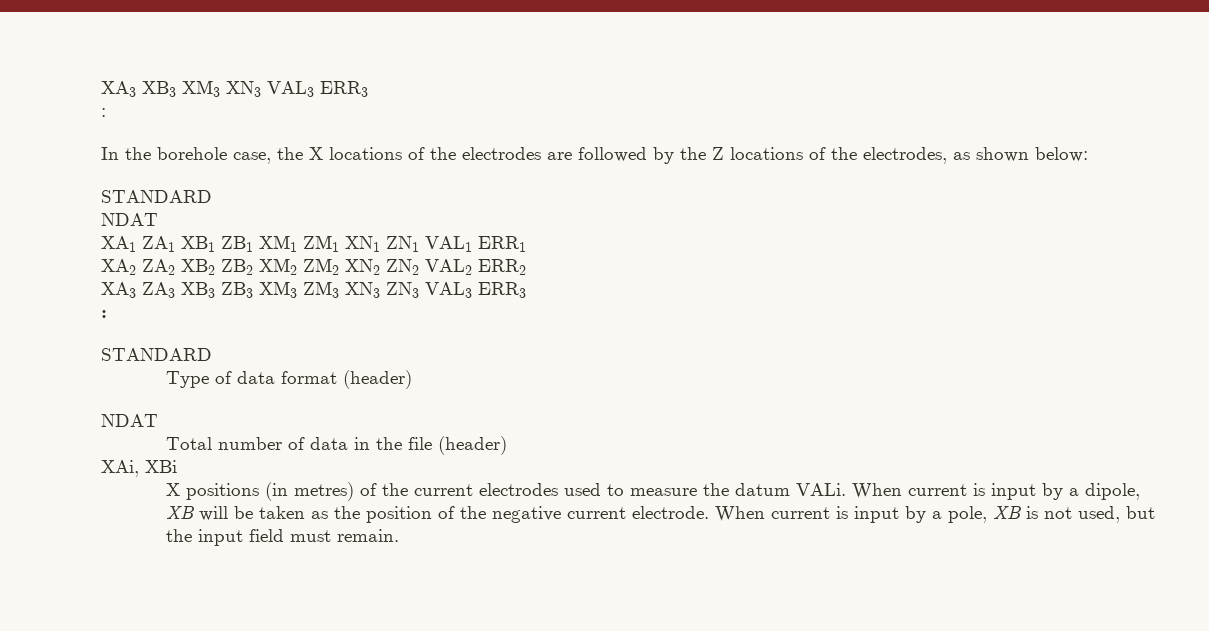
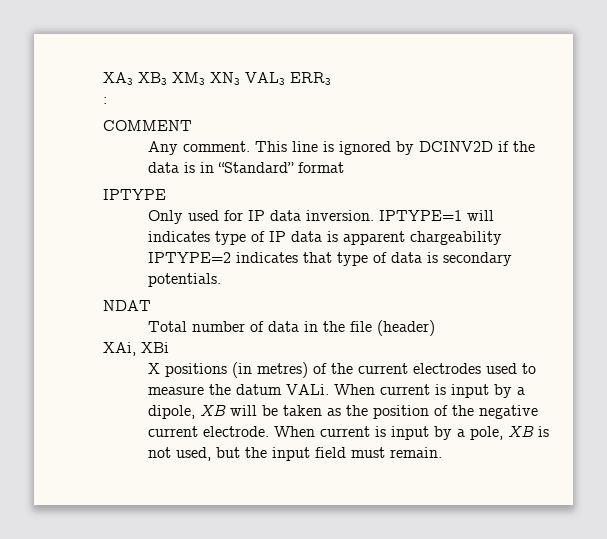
[101,147,1088,164] [101,190,212,203] [101,213,158,226] [101,235,526,252] [101,258,526,275] [101,281,526,298] [101,310,107,318] [101,348,212,361] [166,370,413,389] In the borehole case, the X locations of the electrodes are followed by the Z locations of the electrodes, as shown below: // STANDARD // NDAT // XA1 ZA1 XB1 ZB1 XM1 ZM1 XN1 ZN1 VAL1 ERR1 // XA2 ZA2 XB2 ZB2 XM2 ZM2 XN2 ZN2 VAL2 ERR2 // XA3 ZA3 XB3 ZB3 XM3 ZM3 XN3 ZN3 VAL3 ERR3 // : // STANDARD // Type of data format (header) -> [103,120,192,131] [147,141,535,155] [147,162,344,173] [103,189,166,200] [147,210,494,224] [147,231,502,245] [147,252,512,266] [147,273,221,287] COMMENT // Any comment. This line is ignored by DCINV2D if the data is in “Standard” format // IPTYPE // Only used for IP data inversion. IPTYPE=1 will indicates type of IP data is apparent chargeability IPTYPE=2 indicates that type of data is secondary potentials.

